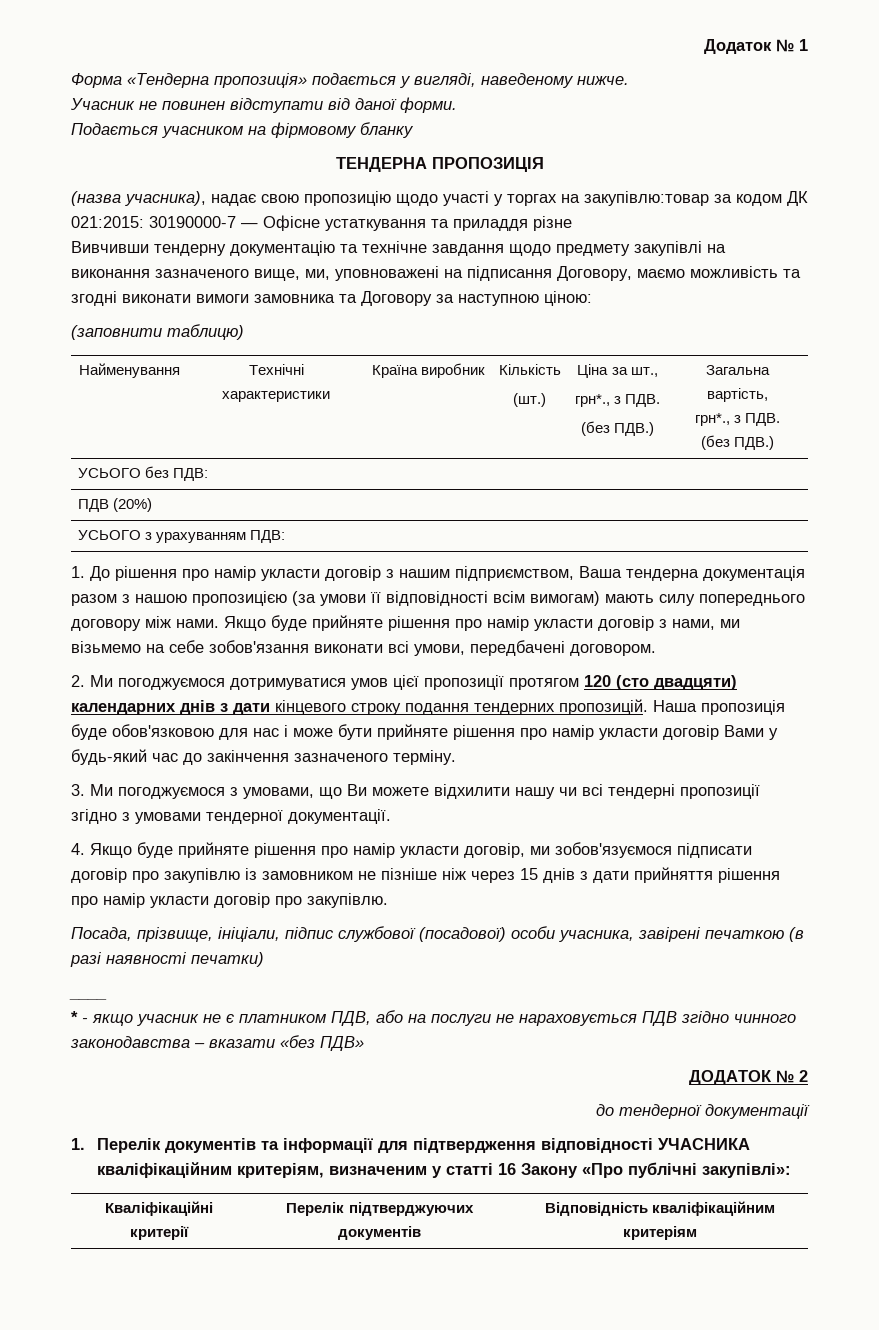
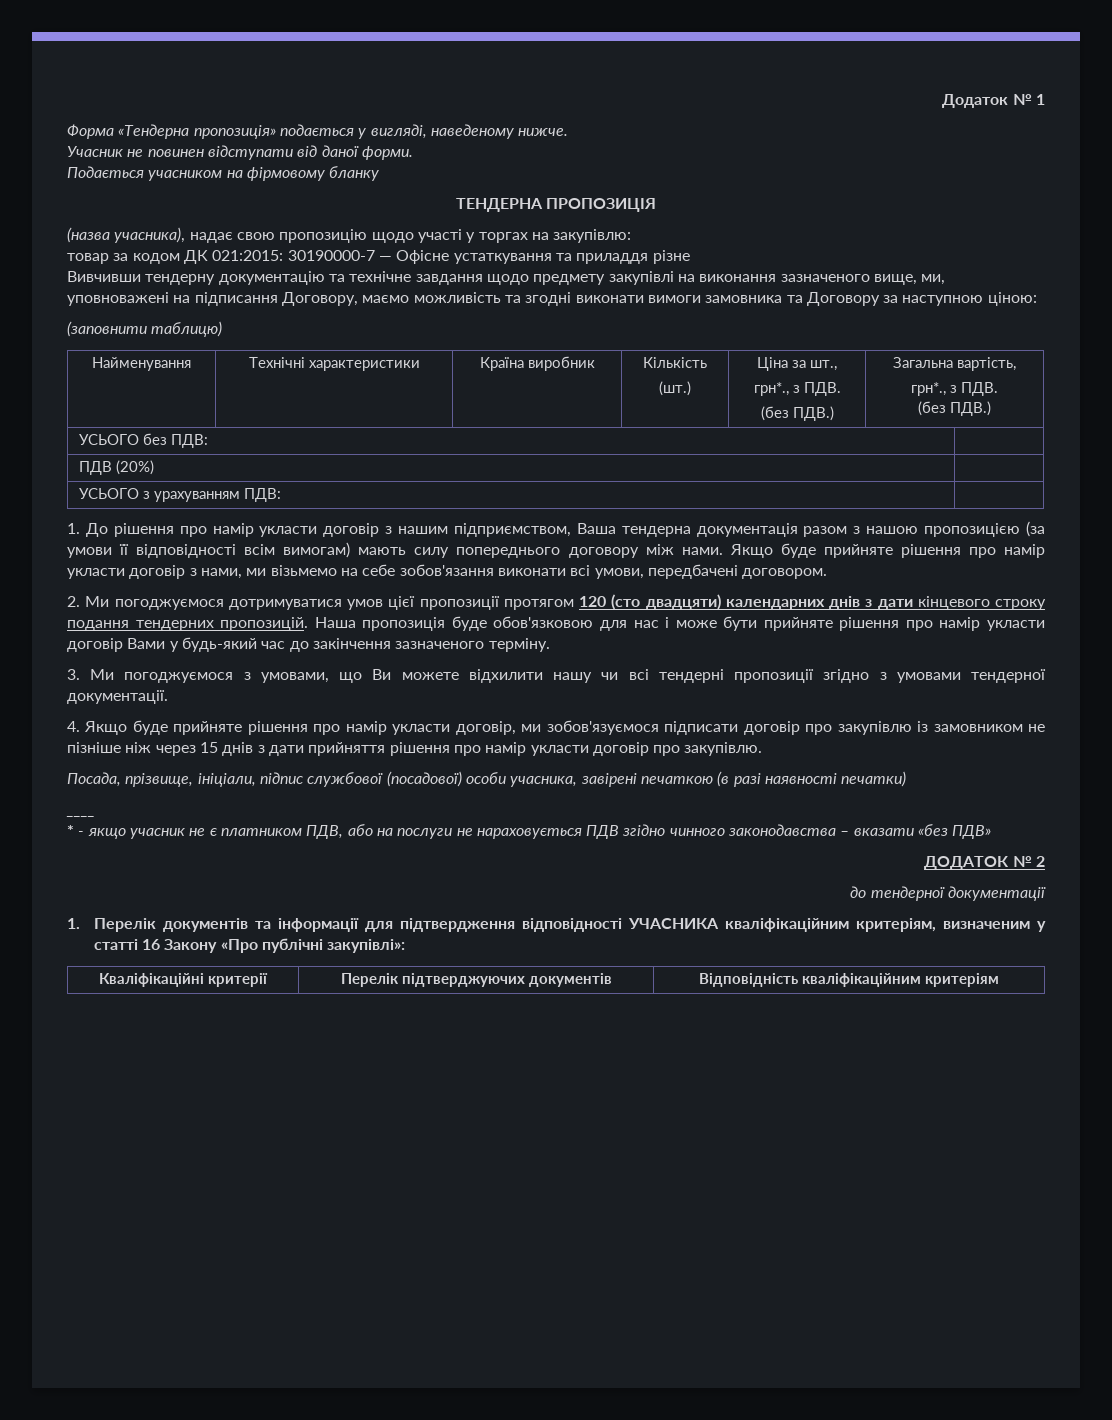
[584,191,709,206] закупівлю:товар -> [553,229,632,243] [67,253,109,264] закупівлю: // товар

